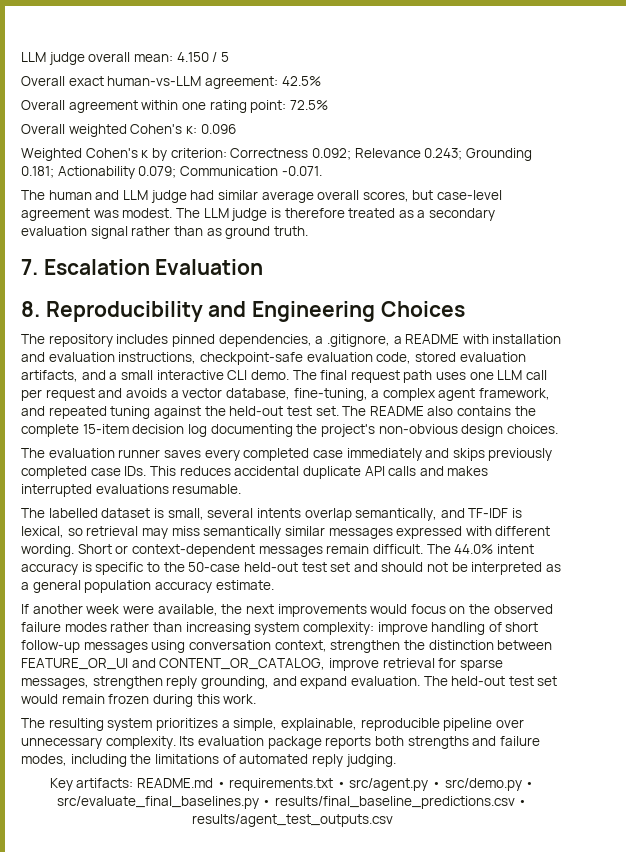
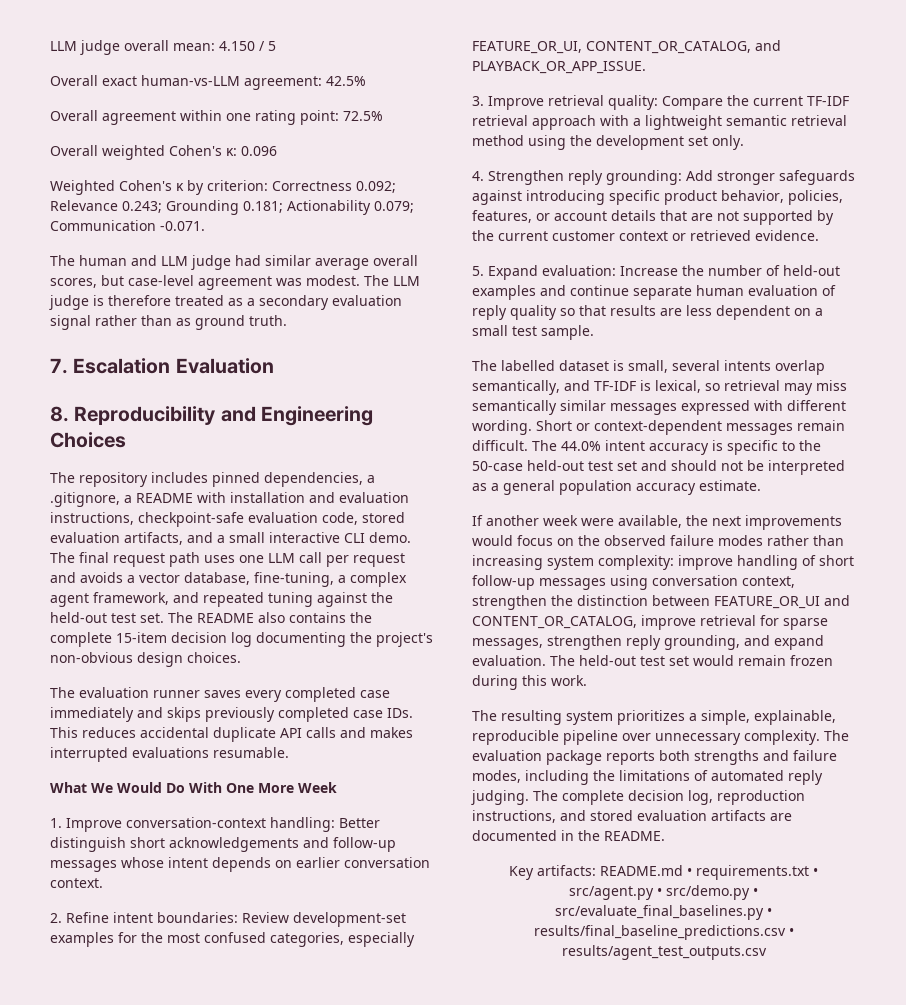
(242, 489) none -> [50,782,337,793] [50,817,380,832] [50,837,396,852] [50,857,430,872] [50,878,103,888] [50,912,406,927] [50,932,415,947] [472,40,781,54] [472,61,646,74] [472,95,849,110] [472,115,847,130] [472,135,744,150] [472,170,855,185] [472,190,843,205] [472,210,834,225] [472,230,819,241] [472,265,840,280] [472,285,836,300] [472,305,823,320] [472,325,594,340] // What We Would Do With One More Week // 1. Improve conversation-context handling: Better distinguish short acknowledgements and follow-up messages whose intent depends on earlier conversation context. // 2. Refine intent boundaries: Review development-set examples for the most confused categories, especially FEATURE_OR_UI, CONTENT_OR_CATALOG, and PLAYBACK_OR_APP_ISSUE. // 3. Improve retrieval quality: Compare the current TF-IDF retrieval approach with a lightweight semantic retrieval method using the development set only. // 4. Strengthen reply grounding: Add stronger safeguards against introducing specific product behavior, policies, features, or account details that are not supported by the current customer context or retrieved evidence. // 5. Expand evaluation: Increase the number of held-out examples and continue separate human evaluation of reply quality so that results are less dependent on a small test sample.
[179,736,195,746] Its -> [824,730,849,741] The
(396, 760) none -> [533,790,805,805] [472,810,792,823] [472,830,665,841] The complete decision log, reproduction instructions, and stored evaluation artifacts are documented in the README.

